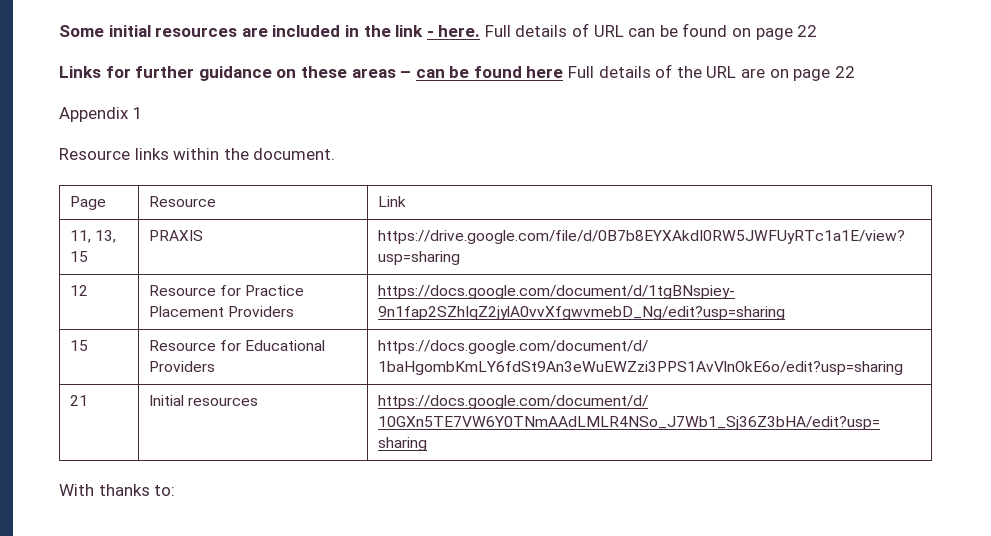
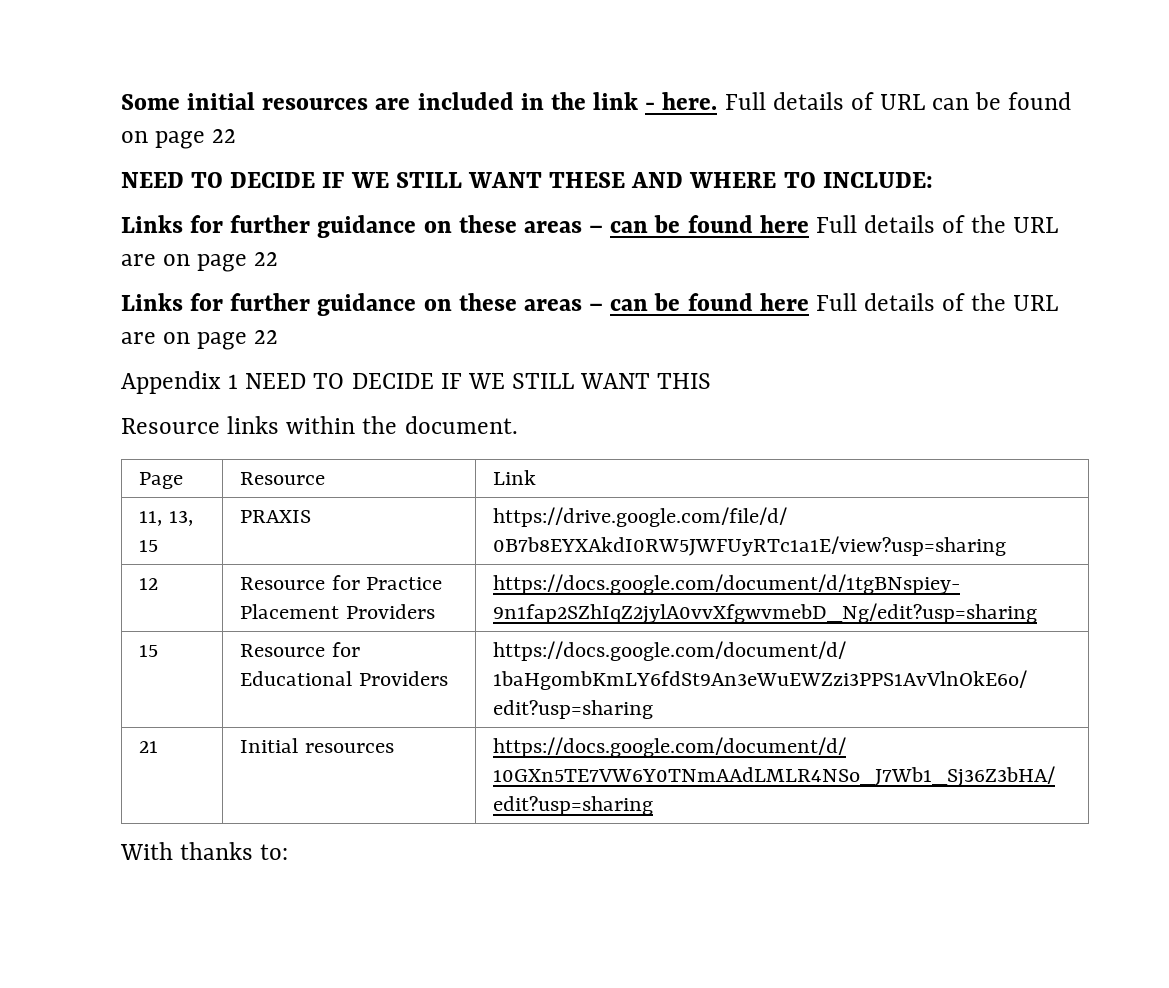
(818, 31) none -> [121,172,933,188] [121,215,1059,238] [121,252,279,272] // NEED TO DECIDE IF WE STILL WANT THESE AND WHERE TO INCLUDE: // Links for further guidance on these areas – can be found here Full details of the URL are on page 22
(143, 113) none -> [245,373,712,389] NEED TO DECIDE IF WE STILL WANT THIS

